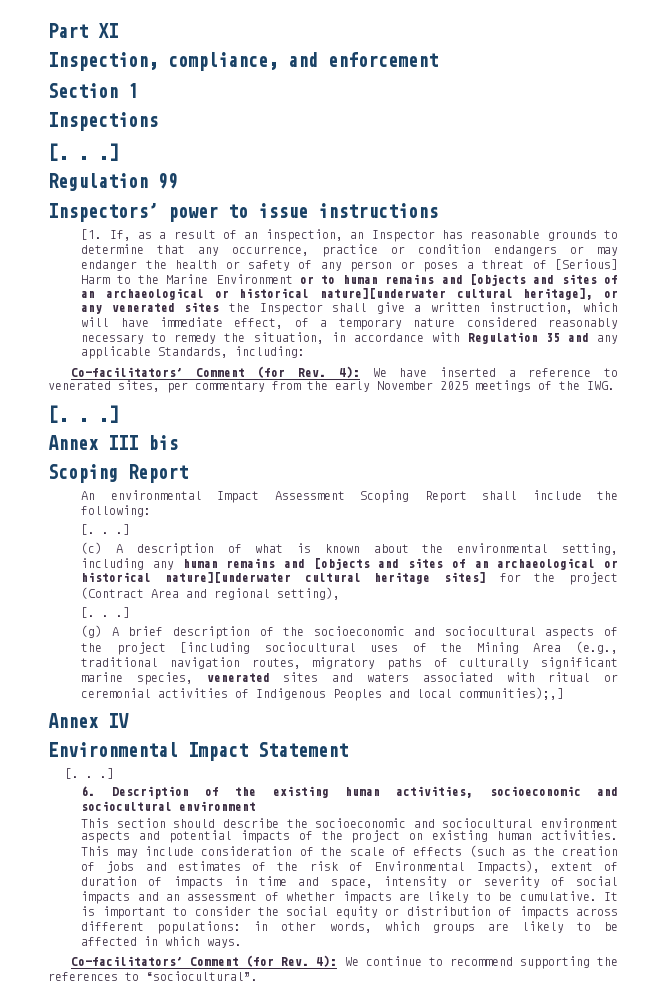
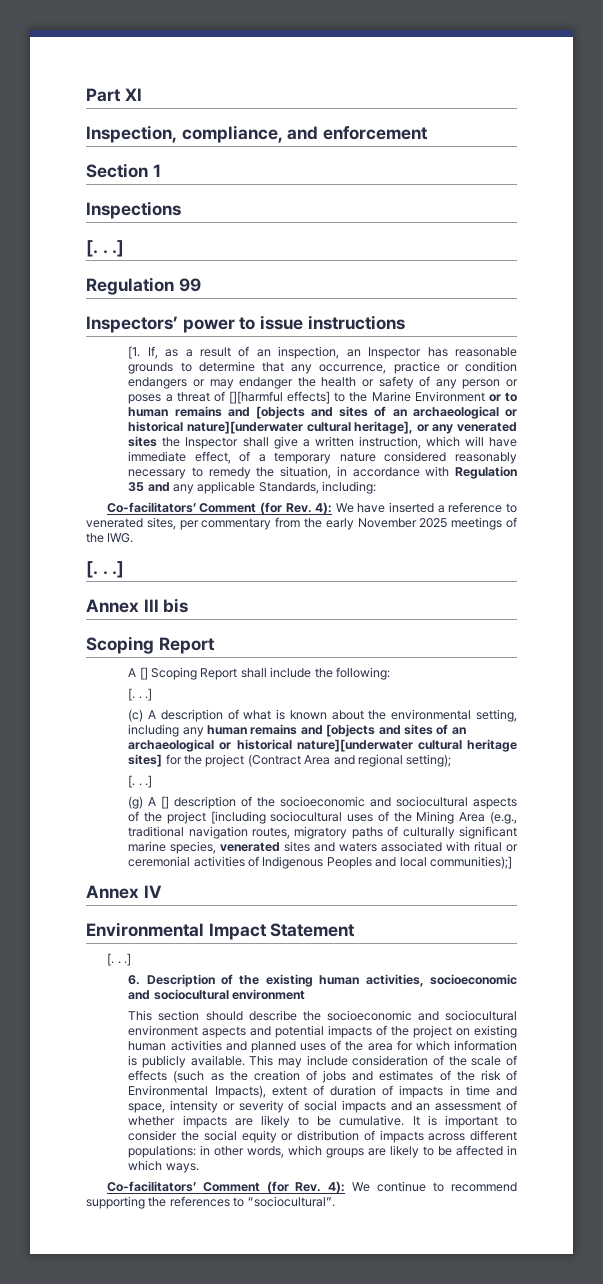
[555,259,619,270] [81,275,111,284] [Serious] Harm -> [228,391,331,404] [][harmful effects]
[81,490,345,503] An environmental Impact Assessment -> [128,667,148,680] A []
[277,587,341,600] setting), -> [406,754,452,767] setting);
[128,626,164,636] brief -> [161,796,170,809] []
[459,687,565,700] communities);,] -> [429,856,512,869] communities);]
[541,830,619,840] activities. -> [170,1040,517,1053] [128,1055,245,1068] activities and planned uses of the area for which information is publicly available.

